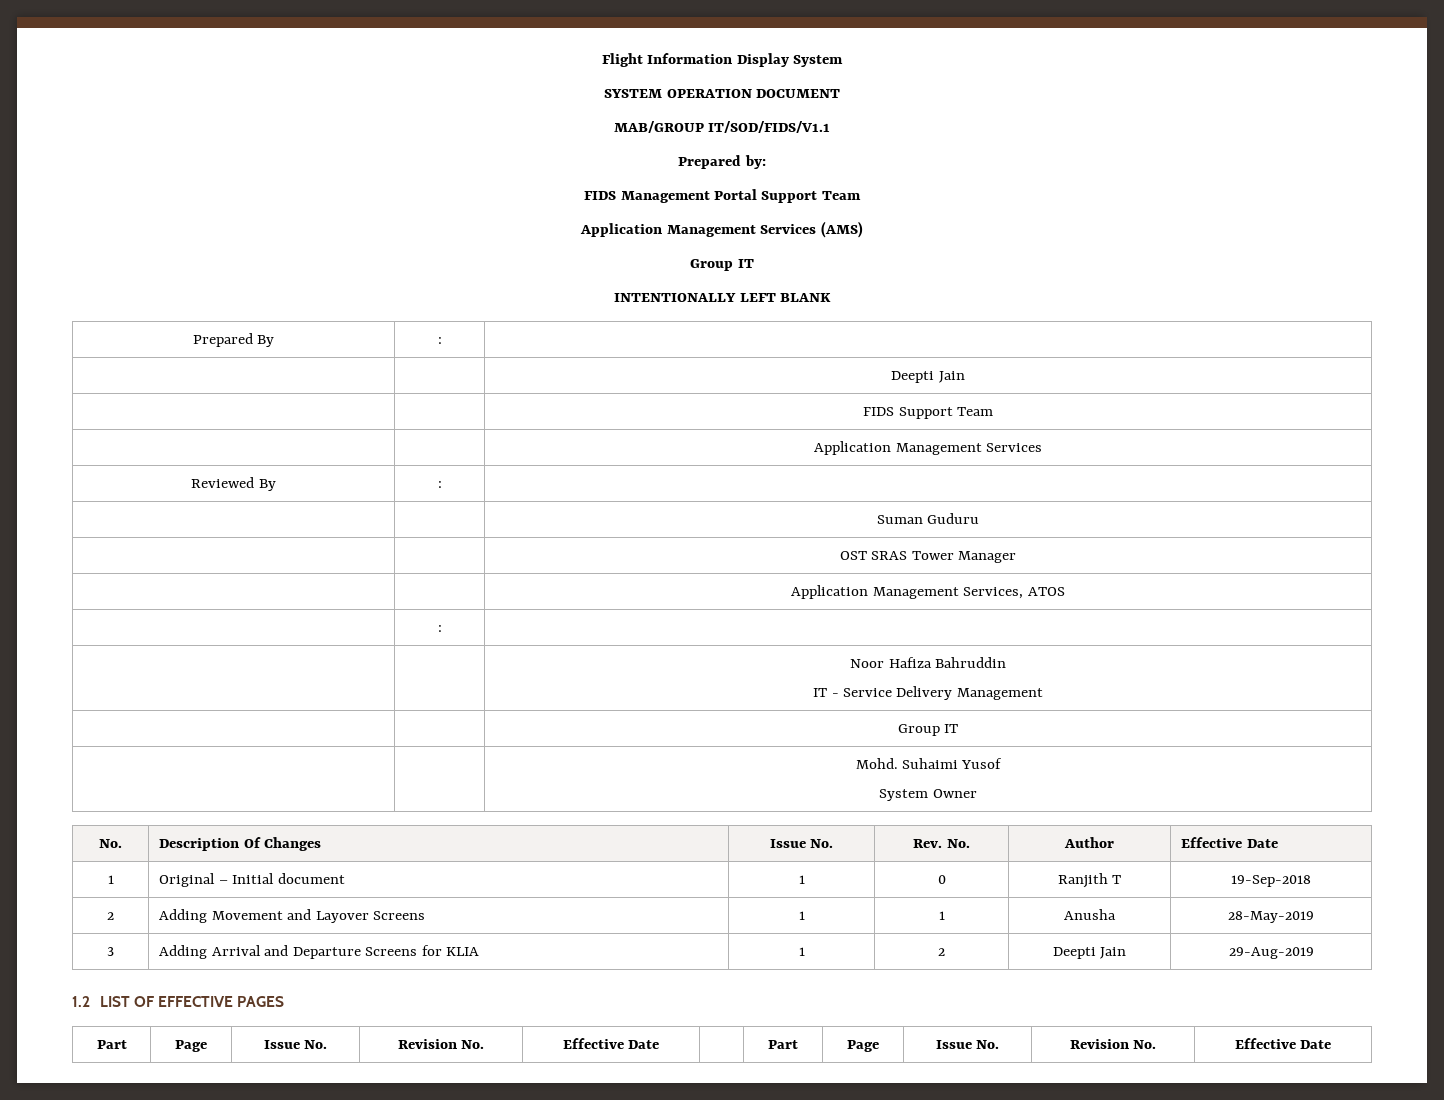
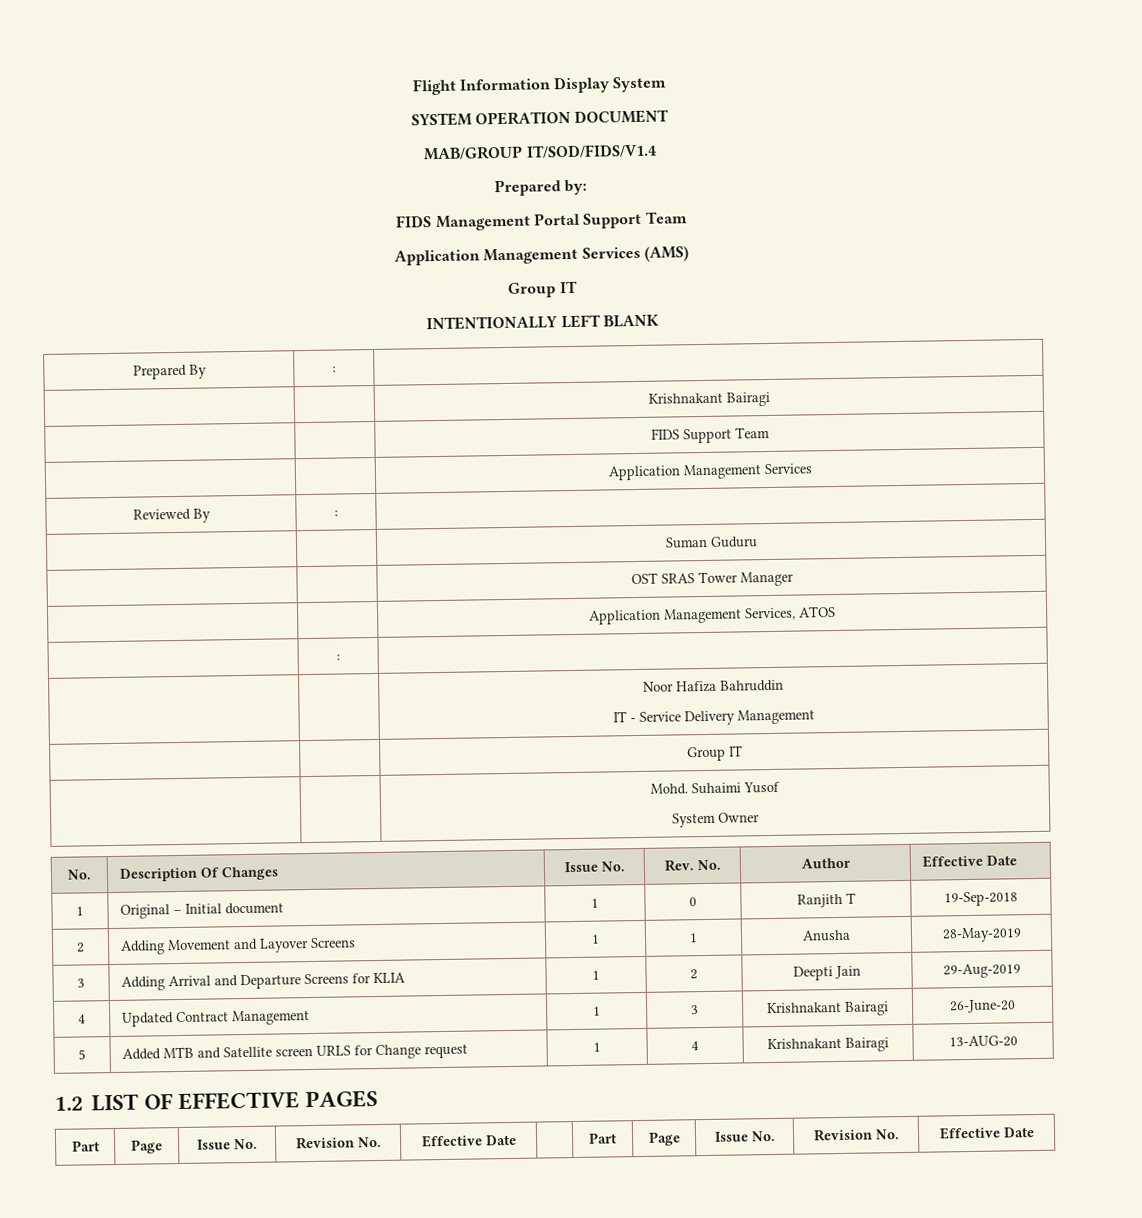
[708,121,831,133] IT/SOD/FIDS/V1.1 -> [525,143,657,159] IT/SOD/FIDS/V1.4
[891,371,965,383] Deepti Jain -> [647,391,770,407] Krishnakant Bairagi
(1314, 953) none -> [78,1014,86,1024] [121,1010,310,1027] [593,1006,601,1016] [691,1005,699,1015] [767,1001,889,1016] [949,999,1016,1014] [78,1049,86,1060] [121,1043,468,1060] [593,1042,601,1052] [691,1041,699,1051] [767,1037,889,1052] [948,1035,1018,1048] // 4 | Updated Contract Management | 1 | 3 | Krishnakant Bairagi | 26-June-20 // 5 | Added MTB and Satellite screen URLS for Change request | 1 | 4 | Krishnakant Bairagi | 13-AUG-20

